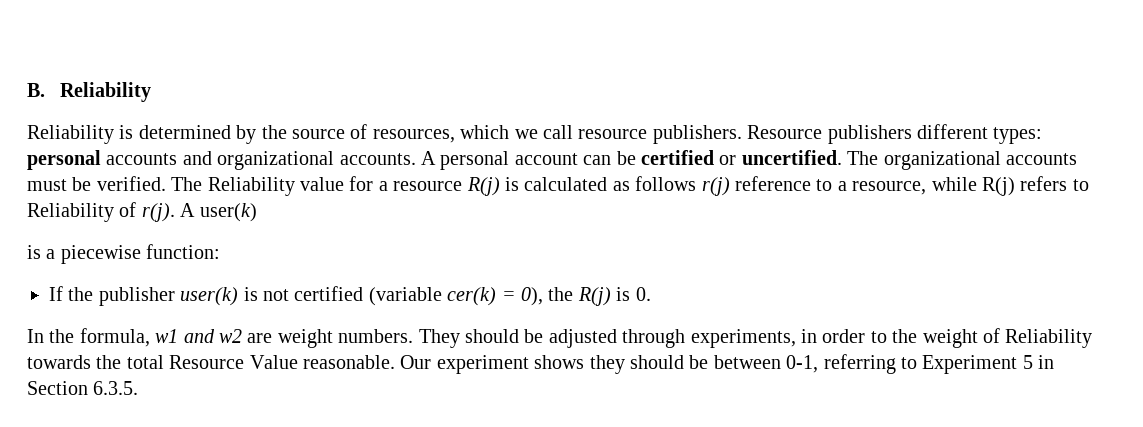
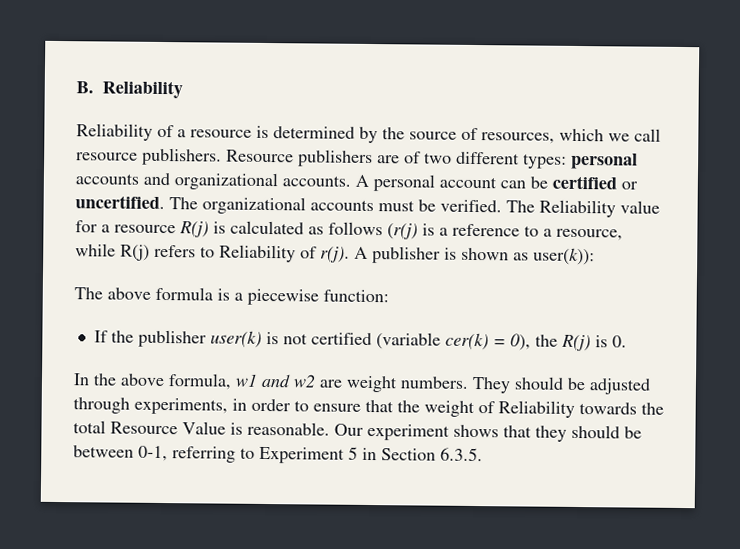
(114, 134) none -> [157,124,252,138] of a resource
(912, 134) none -> [377,151,452,164] are of two
[701,177,730,196] r(j) -> [387,223,448,240] (r(j) is a
[199,203,257,222] user(k) // -> [372,246,595,266] [74,286,213,301] publisher is shown as user(k)): // The above formula
(75, 336) none -> [120,373,165,387] above
(887, 337) none -> [313,399,394,413] ensure that
(298, 362) none -> [230,422,243,435] is
(585, 362) none -> [503,425,532,438] that

